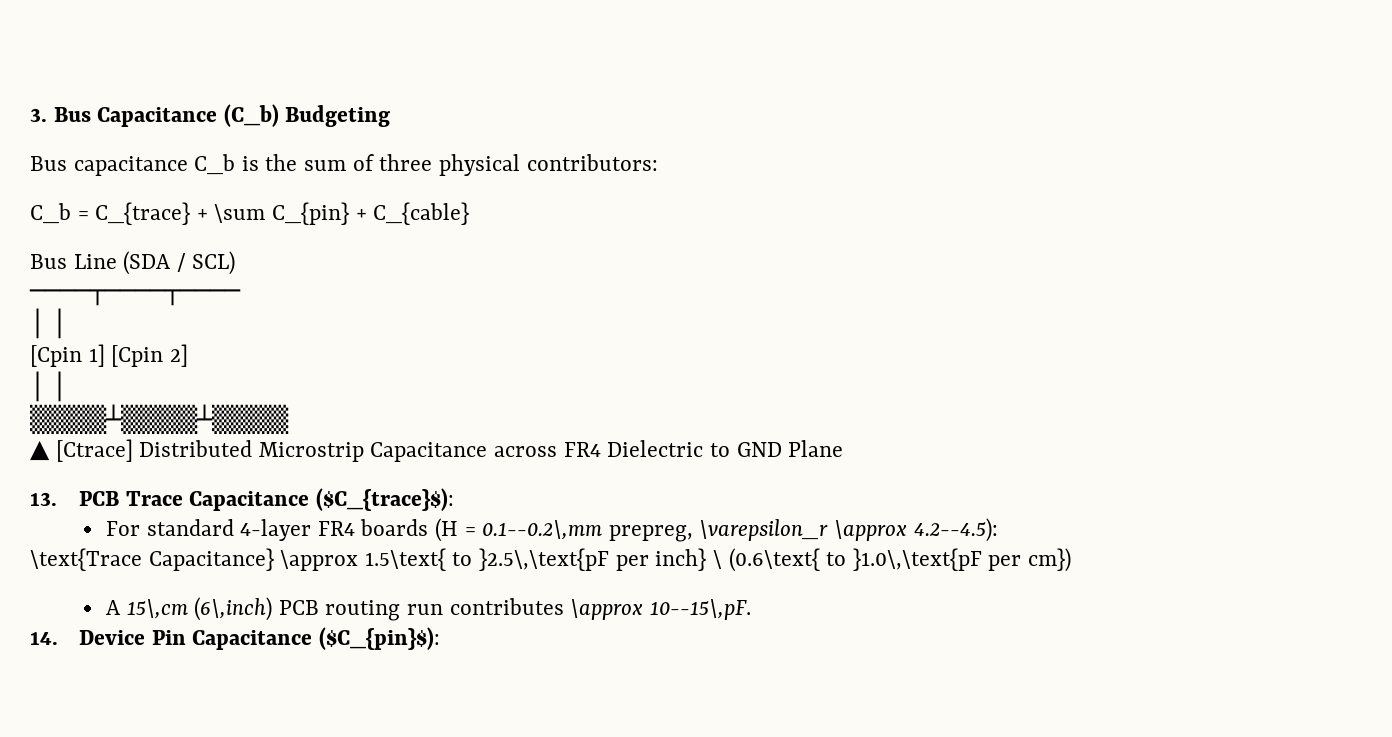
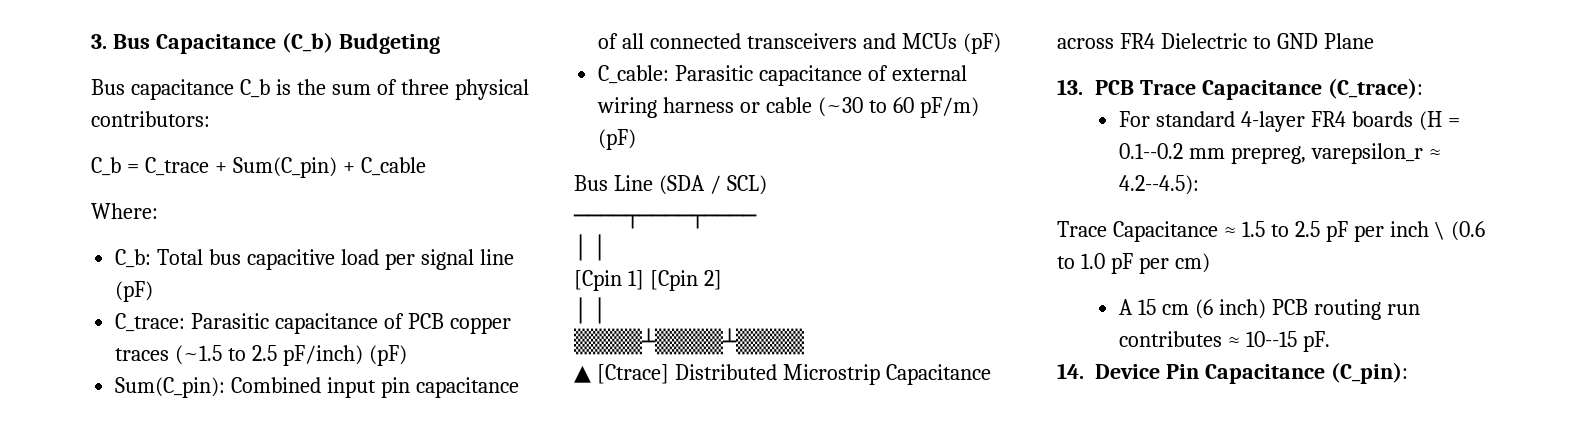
[95,202,470,225] C_{trace} + \sum C_{pin} + C_{cable} -> [144,157,426,178] [91,203,158,219] [115,249,514,270] [115,281,154,302] [115,313,511,334] [115,345,407,366] [115,377,519,398] [598,33,1001,54] [598,65,967,86] [597,97,979,118] [598,129,637,150] C_trace + Sum(C_pin) + C_cable // Where: // C_b: Total bus capacitive load per signal line (pF) // C_trace: Parasitic capacitance of PCB copper traces (~1.5 to 2.5 pF/inch) (pF) // Sum(C_pin): Combined input pin capacitance of all connected transceivers and MCUs (pF) // C_cable: Parasitic capacitance of external wiring harness or cable (~30 to 60 pF/m) (pF)
[315,488,454,511] ($C_{trace}$): -> [1327,78,1423,99] (C_trace):
[482,518,998,542] [30,548,1071,572] [105,597,273,621] 0.1--0.2\,mm prepreg, \varepsilon_r \approx 4.2--4.5): // \text{Trace Capacitance} \approx 1.5\text{ to }2.5\,\text{pF per inch} \ (0.6\text{ to }1.0\,\text{pF per cm}) // A 15\,cm (6\,inch) -> [1119,143,1441,164] [1119,175,1200,195] [1057,221,1486,242] [1057,253,1210,274] [1119,299,1266,319] 0.1--0.2 mm prepreg, varepsilon_r ≈ 4.2--4.5): // Trace Capacitance ≈ 1.5 to 2.5 pF per inch \ (0.6 to 1.0 pF per cm) // A 15 cm (6 inch)
[570,599,751,620] \approx 10--15\,pF. -> [1228,331,1330,352] ≈ 10--15 pF.
[318,627,440,650] ($C_{pin}$): -> [1330,362,1408,384] (C_pin):

